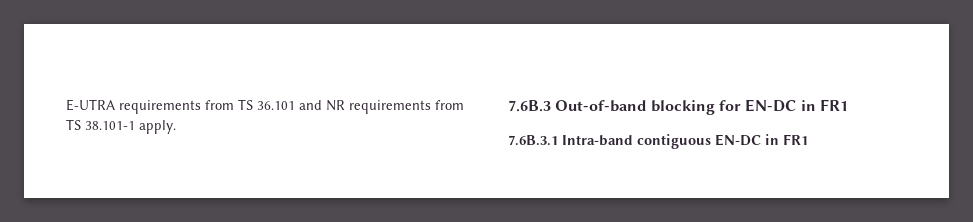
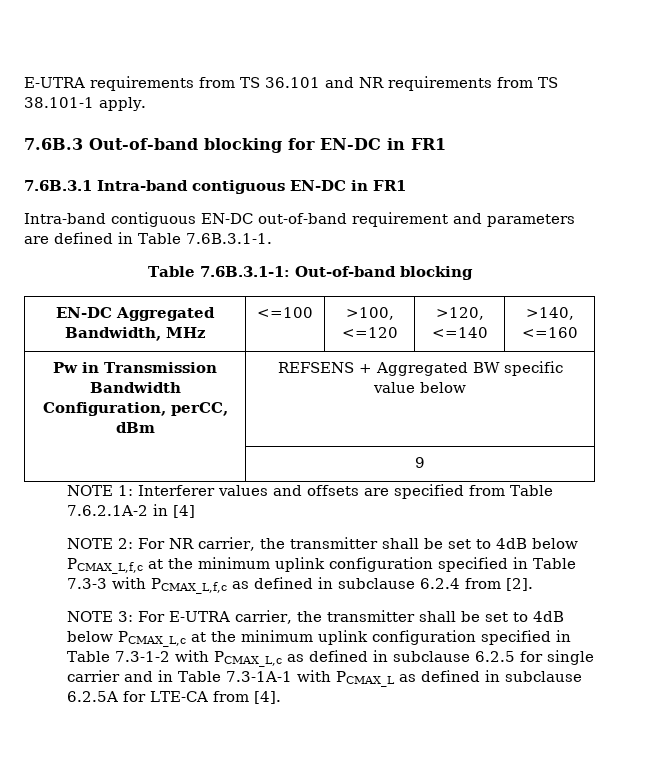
(808, 139) none -> [24,212,575,227] [24,232,272,244] [148,266,473,280] [56,307,215,321] [64,327,206,341] [257,307,313,318] [345,307,394,320] [341,327,398,338] [435,307,484,320] [431,327,488,338] [525,307,574,320] [521,327,578,338] [53,362,218,373] [89,382,181,393] [42,402,228,416] [115,422,155,433] [277,361,563,376] [373,382,466,393] [415,457,425,468] [67,484,554,499] [67,504,196,518] [67,537,579,551] [67,557,577,574] [67,577,534,594] [67,610,565,624] [67,630,572,647] [67,650,595,667] [67,670,583,687] [67,691,282,704] // Intra-band contiguous EN-DC out-of-band requirement and parameters are defined in Table 7.6B.3.1-1. // Table 7.6B.3.1-1: Out-of-band blocking // EN-DC Aggregated Bandwidth, MHz | <=100 | >100, <=120 | >120, <=140 | >140, <=160 // Pw in Transmission Bandwidth Configuration, perCC, dBm | REFSENS + Aggregated BW specific value below // | 9 // NOTE 1: Interferer values and offsets are specified from Table 7.6.2.1A-2 in [4] // NOTE 2: For NR carrier, the transmitter shall be set to 4dB below PCMAX_L,f,c at the minimum uplink configuration specified in Table 7.3-3 with PCMAX_L,f,c as defined in subclause 6.2.4 from [2]. // NOTE 3: For E-UTRA carrier, the transmitter shall be set to 4dB below PCMAX_L,c at the minimum uplink configuration specified in Table 7.3-1-2 with PCMAX_L,c as defined in subclause 6.2.5 for single carrier and in Table 7.3-1A-1 with PCMAX_L as defined in subclause 6.2.5A for LTE-CA from [4].

